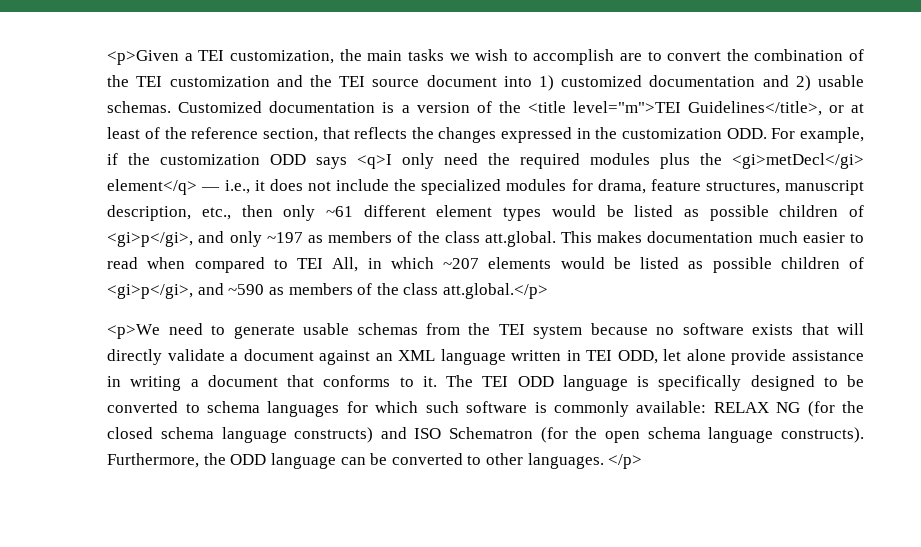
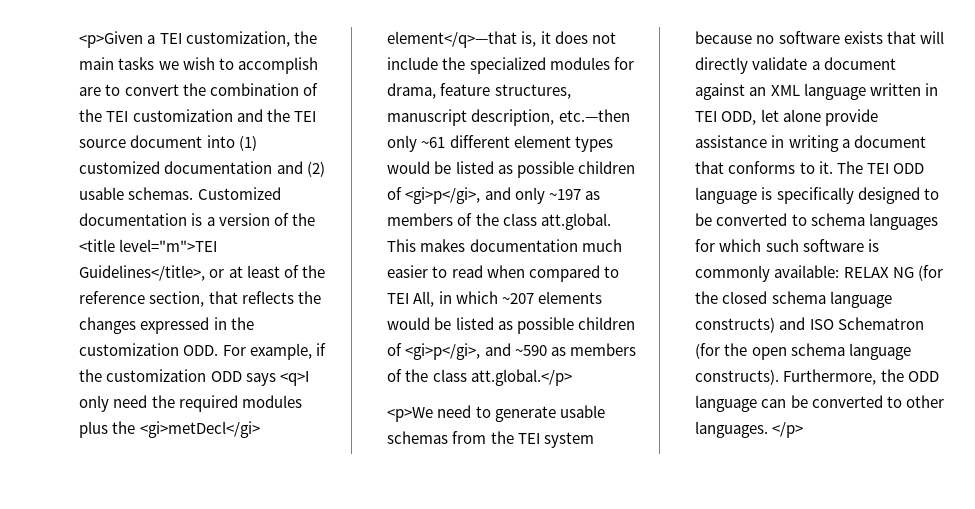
[539,75,555,91] 1) -> [238,135,257,151] (1)
[795,75,811,91] 2) -> [306,161,325,177] (2)
[107,179,250,195] element</q> — i.e., -> [387,31,537,48] element</q>—that is,
[201,205,273,220] etc., then -> [558,109,630,122] etc.—then

